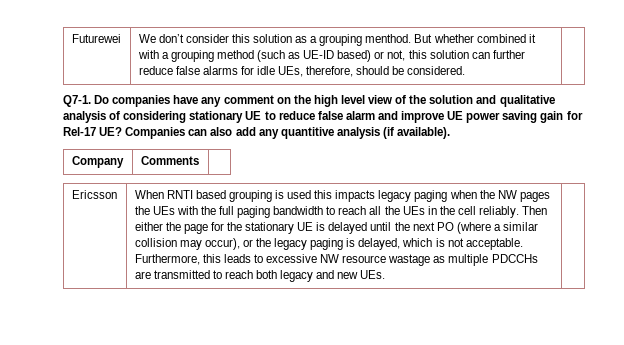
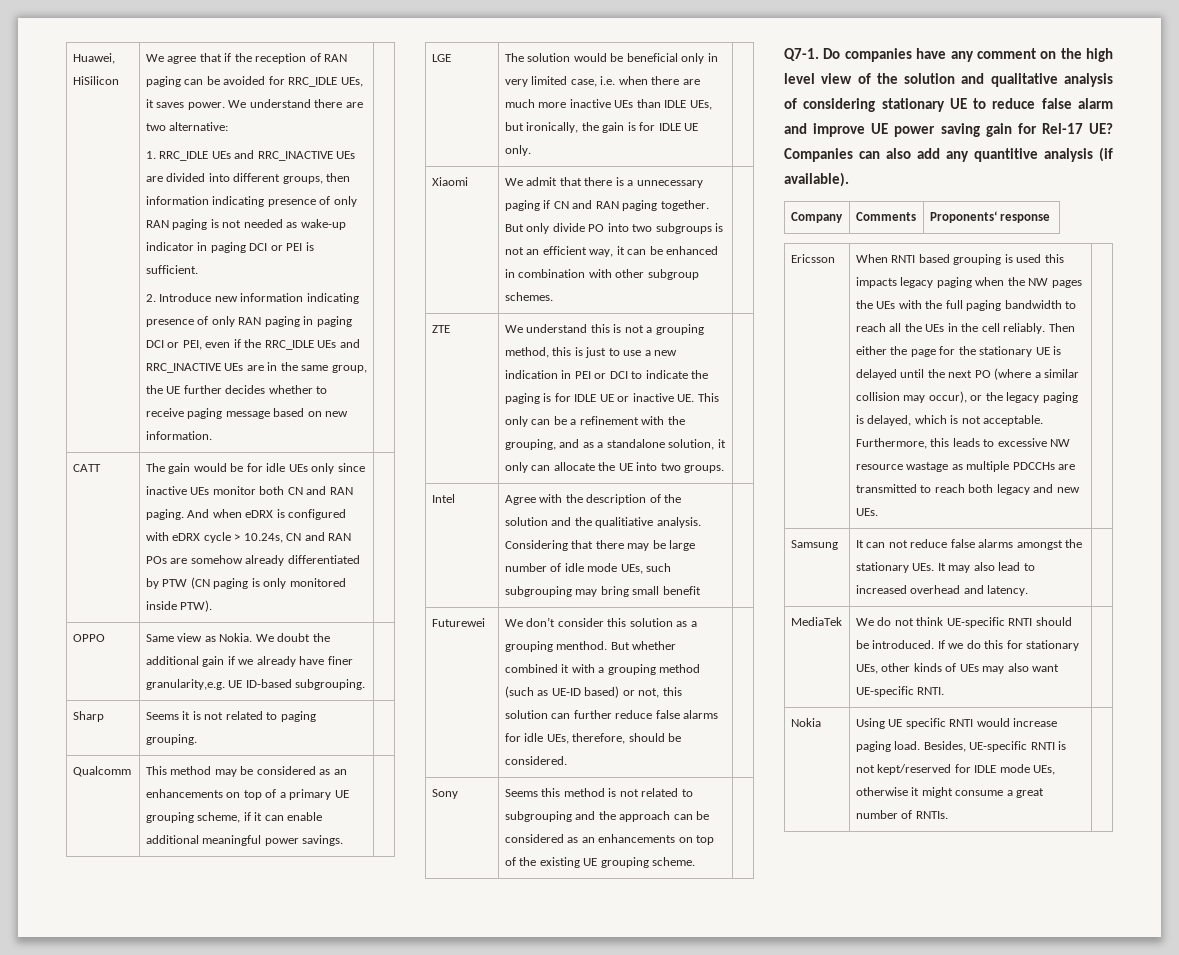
(71, 38) none -> [72,53,115,64] [72,76,119,85] [145,53,348,64] [145,76,363,87] [145,99,363,110] [145,122,229,131] [145,150,356,161] [145,173,351,184] [145,196,357,207] [145,219,346,230] [145,242,314,253] [145,265,198,274] [145,293,359,304] [145,316,352,327] [145,339,360,350] [145,362,367,373] [145,385,328,394] [145,408,349,419] [145,431,212,440] [72,464,101,472] [145,463,365,474] [145,486,353,495] [145,509,347,520] [145,532,352,543] [145,555,360,566] [145,577,346,589] [145,600,213,612] [72,634,105,642] [145,633,330,642] [145,656,353,667] [145,679,366,690] [72,711,104,722] [145,711,316,722] [145,734,197,745] [72,766,131,777] [145,766,347,777] [145,789,349,800] [145,812,323,823] [145,835,344,846] [431,54,451,62] [504,53,718,64] [504,76,700,87] [504,99,712,110] [504,122,699,133] [504,145,531,156] [431,177,468,186] [504,177,703,188] [504,200,709,211] [504,223,724,234] [504,246,719,257] [504,269,699,280] [504,292,553,301] [431,325,450,333] [504,324,704,335] [504,347,678,358] [504,370,709,379] [504,393,719,404] [504,416,685,427] [504,439,726,450] [504,462,725,473] [431,494,455,503] [504,494,682,505] [504,517,701,528] [504,540,696,551] [504,563,672,574] [504,586,701,597] Huawei, HiSilicon | We agree that if the reception of RAN paging can be avoided for RRC_IDLE UEs, it saves power. We understand there are two alternative: // 1. RRC_IDLE UEs and RRC_INACTIVE UEs are divided into different groups, then information indicating presence of only RAN paging is not needed as wake-up indicator in paging DCI or PEI is sufficient. // 2. Introduce new information indicating presence of only RAN paging in paging DCI or PEI, even if the RRC_IDLE UEs and RRC_INACTIVE UEs are in the same group, the UE further decides whether to receive paging message based on new information. | // CATT | The gain would be for idle UEs only since inactive UEs monitor both CN and RAN paging. And when eDRX is configured with eDRX cycle > 10.24s, CN and RAN POs are somehow already differentiated by PTW (CN paging is only monitored inside PTW). | // OPPO | Same view as Nokia. We doubt the additional gain if we already have finer granularity,e.g. UE ID-based subgrouping. | // Sharp | Seems it is not related to paging grouping. | // Qualcomm | This method may be considered as an enhancements on top of a primary UE grouping scheme, if it can enable additional meaningful power savings. | // LGE | The solution would be beneficial only in very limited case, i.e. when there are much more inactive UEs than IDLE UEs, but ironically, the gain is for IDLE UE only. | // Xiaomi | We admit that there is a unnecessary paging if CN and RAN paging together. But only divide PO into two subgroups is not an efficient way, it can be enhanced in combination with other subgroup schemes. | // ZTE | We understand this is not a grouping method, this is just to use a new indication in PEI or DCI to indicate the paging is for IDLE UE or inactive UE. This only can be a refinement with the grouping, and as a standalone solution, it only can allocate the UE into two groups. | // Intel | Agree with the description of the solution and the qualitiative analysis. Considering that there may be large number of idle mode UEs, such subgrouping may bring small benefit | //
(466, 70) none -> [431,789,458,799] [504,788,693,797] [504,811,710,822] [504,834,715,845] [504,857,696,868] // Sony | Seems this method is not related to subgrouping and the approach can be considered as an enhancements on top of the existing UE grouping scheme. |
(199, 160) none -> [929,211,1051,223] Proponents‘ response
(386, 274) none -> [790,540,838,550] [855,539,1083,550] [855,562,1035,573] [855,585,1029,596] [790,617,842,626] [855,617,1072,628] [855,640,1080,651] [855,663,1060,674] [855,686,945,697] [790,718,821,727] [855,718,1058,729] [855,741,1067,752] [855,764,1056,775] [855,787,1045,798] [855,810,948,819] // Samsung | It can not reduce false alarms amongst the stationary UEs. It may also lead to increased overhead and latency. | // MediaTek | We do not think UE-specific RNTI should be introduced. If we do this for stationary UEs, other kinds of UEs may also want UE-specific RNTI. | // Nokia | Using UE specific RNTI would increase paging load. Besides, UE-specific RNTI is not kept/reserved for IDLE mode UEs, otherwise it might consume a great number of RNTIs. |

